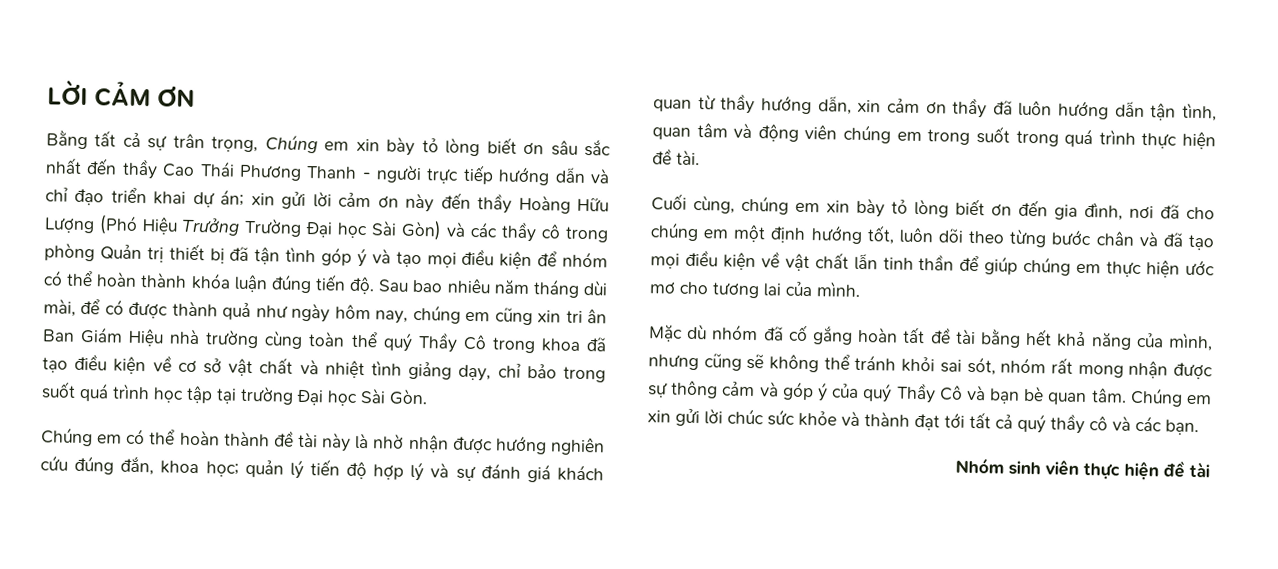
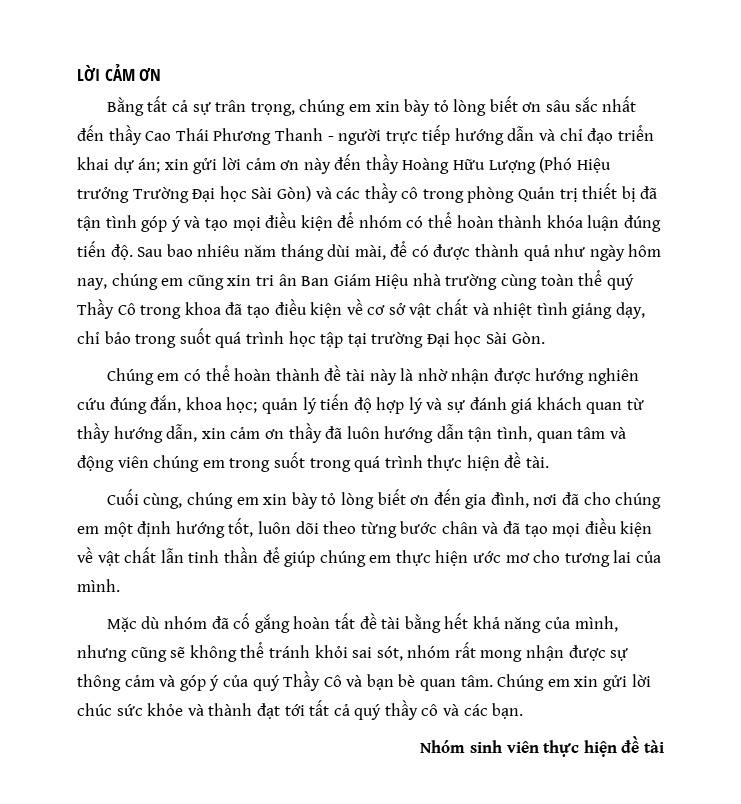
[264,134,318,154] Chúng -> [299,99,346,116] chúng
[182,217,240,236] Trưởng -> [77,187,129,203] trưởng

